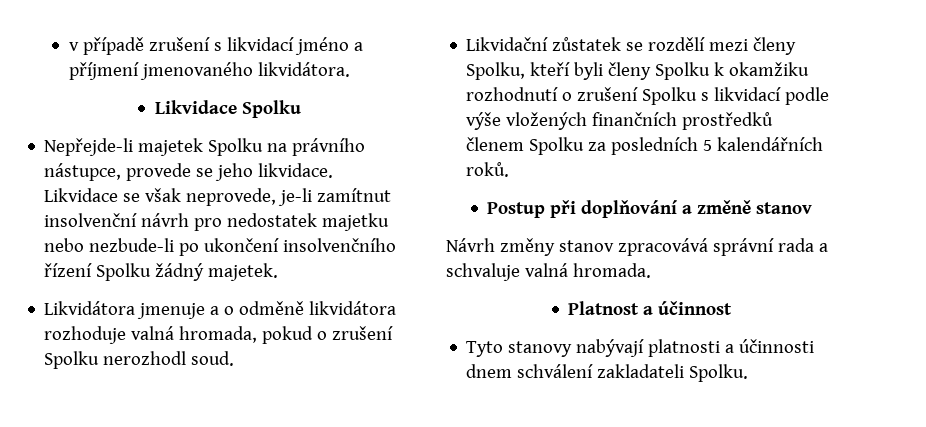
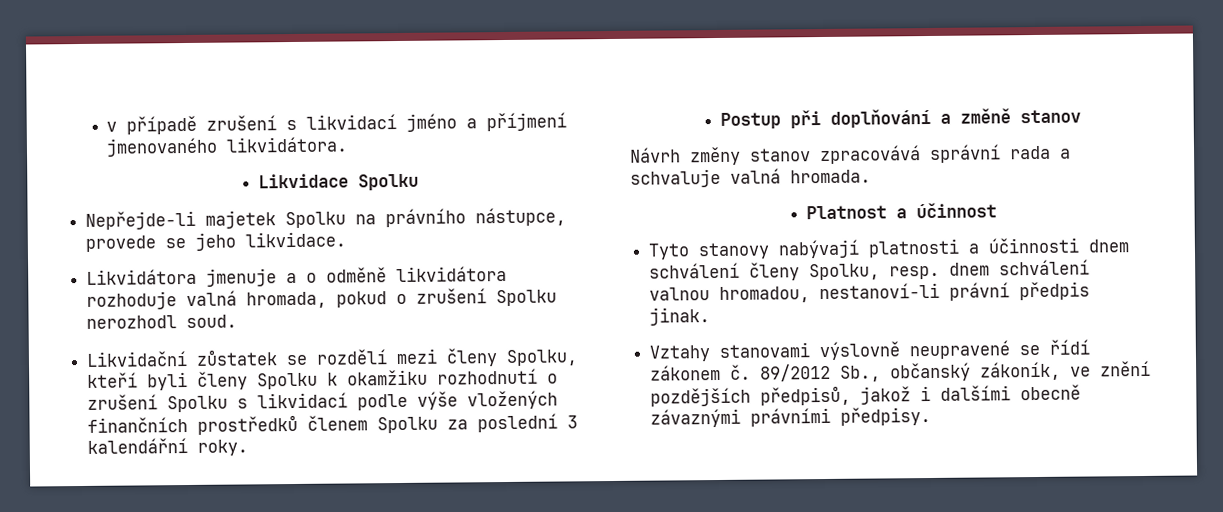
[44,188,392,206] [44,213,390,231] [44,238,397,256] [44,263,279,281] Likvidace se však neprovede, je-li zamítnut insolvenční návrh pro nedostatek majetku nebo nezbude-li po ukončení insolvenčního řízení Spolku žádný majetek. -> (347, 239) none
[611,137,824,155] [466,162,510,177] posledních 5 kalendářních roků. -> [477,413,579,433] [87,437,249,456] poslední 3 kalendářní roky.
[597,364,749,382] zakladateli Spolku. -> [749,259,1091,281] [649,281,1091,303] [649,307,711,326] [649,339,1091,362] [650,360,1152,382] [650,384,1082,407] [650,406,932,428] členy Spolku, resp. dnem schválení valnou hromadou, nestanoví-li právní předpis jinak. // Vztahy stanovami výslovně neupravené se řídí zákonem č. 89/2012 Sb., občanský zákoník, ve znění pozdějších předpisů, jakož i dalšími obecně závaznými právními předpisy.

